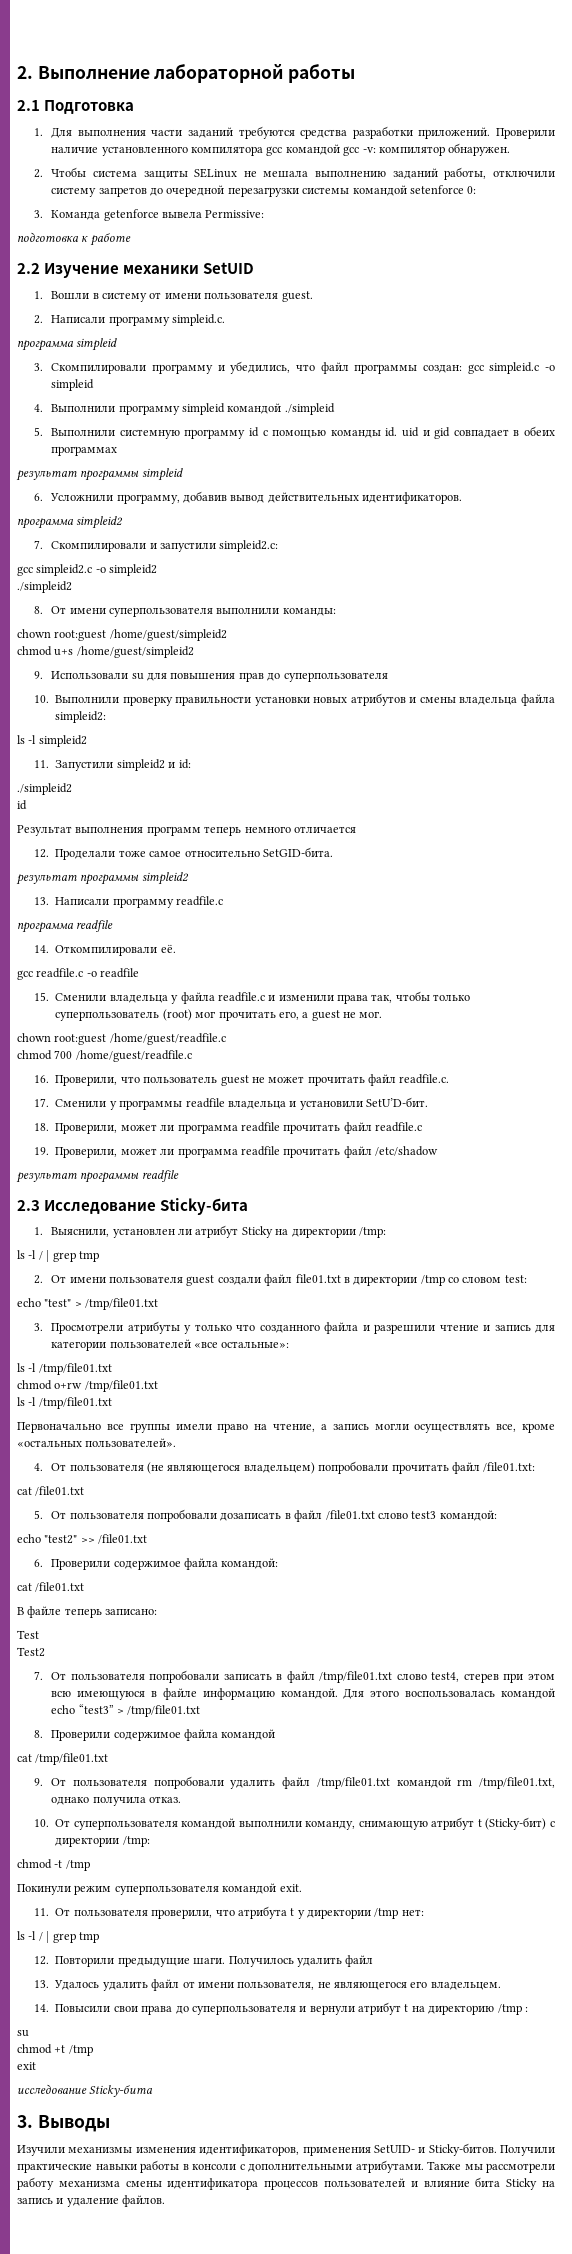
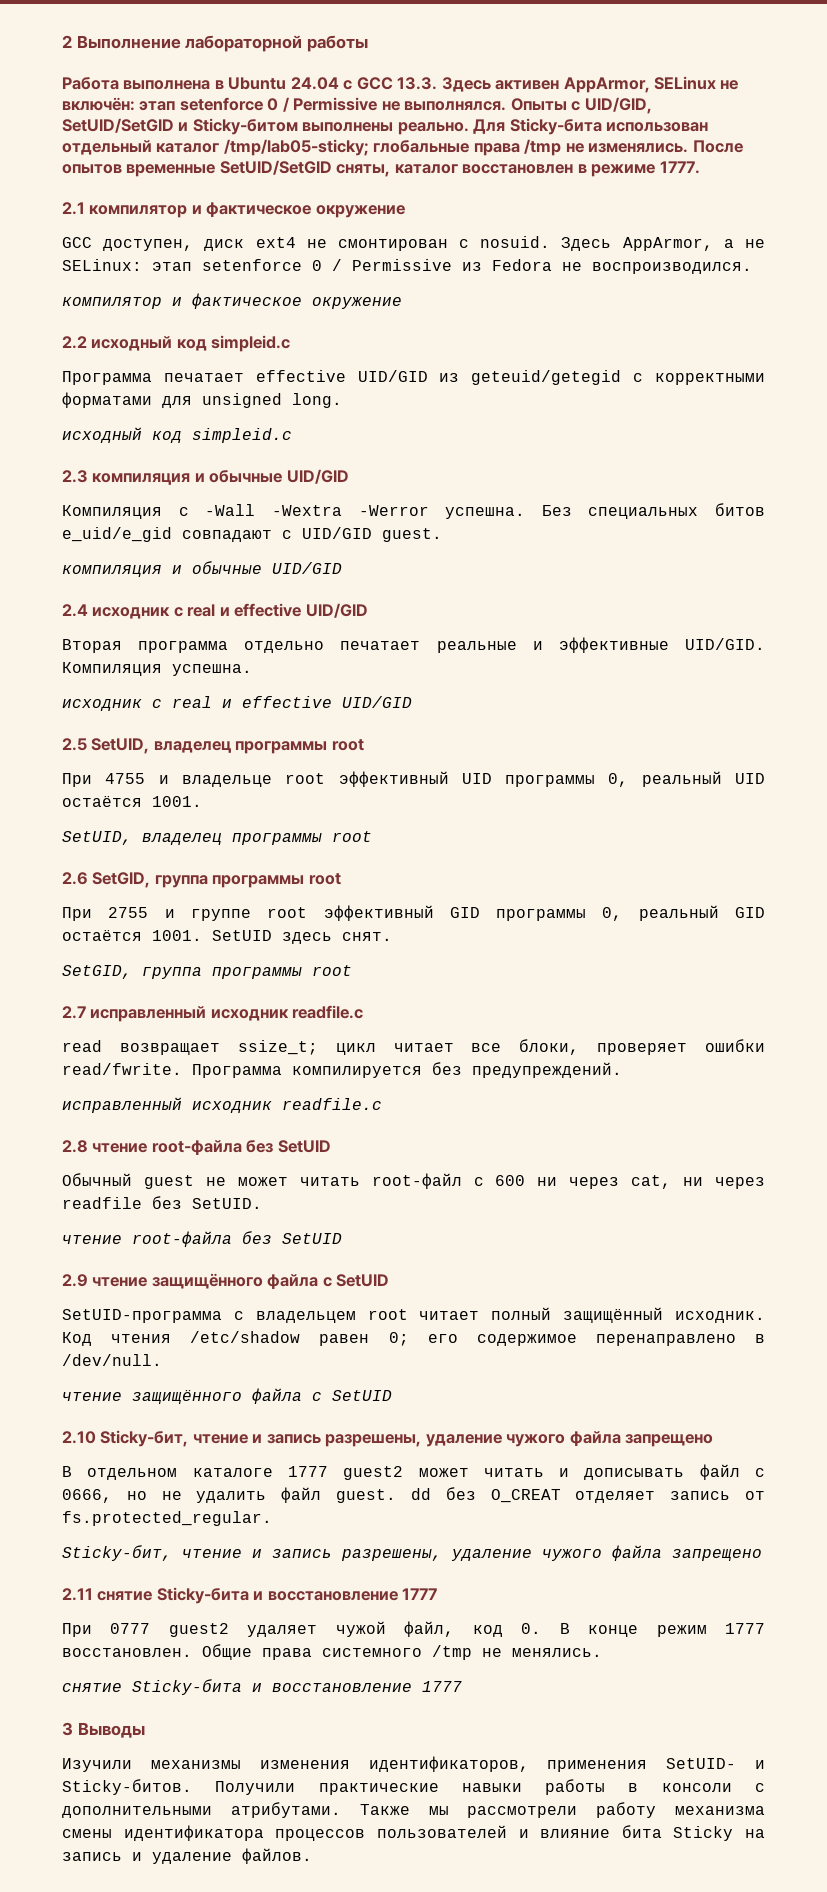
[17,66,33,79] 2. -> [62,35,72,48] 2
[17,100,135,114] [34,126,556,139] [51,143,511,156] [34,167,555,180] [51,185,477,197] [34,209,265,221] [17,232,131,246] [17,262,255,278] [34,291,313,302] [34,314,226,326] [17,338,118,351] [34,361,555,374] [51,379,95,391] [34,403,335,415] [34,426,555,439] [51,446,118,456] [16,468,183,481] [34,491,463,504] [17,516,124,529] [34,540,279,552] [17,564,158,576] [17,581,72,593] [34,606,336,617] [17,629,227,641] [17,646,194,658] [34,671,388,682] [34,693,555,706] [55,711,107,723] [17,735,87,747] [34,759,191,771] [17,783,72,795] [17,800,27,810] [17,825,356,836] [34,847,333,860] [16,872,189,885] [34,896,224,908] [17,920,114,933] [34,944,176,956] [17,968,140,980] [34,991,471,1004] [55,1009,383,1021] [17,1033,226,1045] [17,1050,192,1062] [34,1074,450,1086] [34,1097,429,1110] [34,1122,423,1134] [34,1146,439,1158] [16,1170,179,1183] [17,1198,249,1215] [34,1225,386,1238] [17,1250,99,1262] [34,1274,527,1286] [17,1298,159,1310] [34,1321,556,1334] [51,1339,290,1351] [17,1363,112,1375] [17,1380,158,1392] [17,1397,112,1409] [17,1422,555,1433] [17,1438,177,1447] [34,1461,536,1474] [17,1486,85,1496] [34,1509,497,1522] [17,1534,148,1544] [34,1558,279,1570] [17,1582,85,1592] [17,1606,158,1618] [17,1630,39,1639] [17,1647,45,1657] [34,1670,555,1683] [51,1688,555,1700] [51,1704,201,1717] [34,1729,276,1741] [17,1753,109,1765] [34,1776,556,1789] [51,1796,182,1806] [34,1817,555,1830] [55,1836,150,1847] [17,1859,90,1871] [17,1883,302,1895] [34,1906,424,1919] [17,1931,99,1943] [34,1955,374,1967] [34,1979,501,1991] [34,2002,528,2015] [17,2030,29,2037] [17,2044,93,2056] [17,2062,36,2070] [17,2084,154,2097] [17,2115,33,2128] 2.1 Подготовка // 1. Для выполнения части заданий требуются средства разработки приложений. Проверили наличие установленного компилятора gcc командой gcc -v: компилятор обнаружен. // 2. Чтобы система защиты SELinux не мешала выполнению заданий работы, отключили систему запретов до очередной перезагрузки системы командой setenforce 0: // 3. Команда getenforce вывела Permissive: // подготовка к работе // 2.2 Изучение механики SetUID // 1. Вошли в систему от имени пользователя guest. // 2. Написали программу simpleid.c. // программа simpleid // 3. Скомпилировали программу и убедились, что файл программы создан: gcc simpleid.c -o simpleid // 4. Выполнили программу simpleid командой ./simpleid // 5. Выполнили системную программу id с помощью команды id. uid и gid совпадает в обеих программах // результат программы simpleid // 6. Усложнили программу, добавив вывод действительных идентификаторов. // программа simpleid2 // 7. Скомпилировали и запустили simpleid2.c: // gcc simpleid2.c -o simpleid2 // ./simpleid2 // 8. От имени суперпользователя выполнили команды: // chown root:guest /home/guest/simpleid2 // chmod u+s /home/guest/simpleid2 // 9. Использовали su для повышения прав до суперпользователя // 10. Выполнили проверку правильности установки новых атрибутов и смены владельца файла simpleid2: // ls -l simpleid2 // 11. Запустили simpleid2 и id: // ./simpleid2 // id // Результат выполнения программ теперь немного отличается // 12. Проделали тоже самое относительно SetGID-бита. // результат программы simpleid2 // 13. Написали программу readfile.c // программа readfile // 14. Откомпилировали её. // gcc readfile.c -o readfile // 15. Сменили владельца у файла readfile.c и изменили права так, чтобы только суперпользователь (root) мог прочитать его, a guest не мог. // chown root:guest /home/guest/readfile.c // chmod 700 /home/guest/readfile.c // 16. Проверили, что пользователь guest не может прочитать файл readfile.c. // 17. Сменили у программы readfile владельца и установили SetU’D-бит. // 18. Проверили, может ли программа readfile прочитать файл readfile.c // 19. Проверили, может ли программа readfile прочитать файл /etc/shadow // результат программы readfile // 2.3 Исследование Sticky-бита // 1. Выяснили, установлен ли атрибут Sticky на директории /tmp: // ls -l / | grep tmp // 2. От имени пользователя guest создали файл file01.txt в директории /tmp со словом test: // echo "test" > /tmp/file01.txt // 3. Просмотрели атрибуты у только что созданного файла и разрешили чтение и запись для категории пользователей «все остальные»: // ls -l /tmp/file01.txt // chmod o+rw /tmp/file01.txt // ls -l /tmp/file01.txt // Первоначально все группы имели право на чтение, а запись могли осуществлять все, кроме «остальных пользователей». // 4. От пользователя (не являющегося владельцем) попробовали прочитать файл /file01.txt: // cat /file01.txt // 5. От пользователя попробовали дозаписать в файл /file01.txt слово test3 командой: // echo "test2" >> /file01.txt // 6. Проверили содержимое файла командой: // cat /file01.txt // В файле теперь записано: // Test // Test2 // 7. От пользователя попробовали записать в файл /tmp/file01.txt слово test4, стерев при этом всю имеющуюся в файле информацию командой. Для этого воспользовалась командой echo “test3” > /tmp/file01.txt // 8. Проверили содержимое файла командой // cat /tmp/file01.txt // 9. От пользователя попробовали удалить файл /tmp/file01.txt командой rm /tmp/file01.txt, однако получила отказ. // 10. От суперпользователя командой выполнили команду, снимающую атрибут t (Sticky-бит) с директории /tmp: // chmod -t /tmp // Покинули режим суперпользователя командой exit. // 11. От пользователя проверили, что атрибута t у директории /tmp нет: // ls -l / | grep tmp // 12. Повторили предыдущие шаги. Получилось удалить файл // 13. Удалось удалить файл от имени пользователя, не являющегося его владельцем. // 14. Повысили свои права до суперпользователя и вернули атрибут t на директорию /tmp : // su // chmod +t /tmp // exit // исследование Sticky-бита // 3. -> [62,76,739,93] [62,97,652,114] [62,118,709,135] [62,139,743,156] [62,160,700,177] [62,202,405,218] [62,236,765,251] [62,259,752,274] [62,293,402,309] [62,335,291,352] [62,370,765,385] [62,392,342,408] [62,427,292,443] [62,469,349,485] [62,503,765,519] [62,527,442,542] [62,561,342,577] [62,603,368,619] [62,637,765,653] [62,662,252,676] [62,696,412,711] [62,738,364,754] [62,771,765,787] [62,796,202,807] [62,831,372,845] [62,872,341,888] [62,905,765,921] [62,930,392,944] [62,965,352,979] [62,1005,364,1022] [62,1039,765,1055] [62,1062,622,1078] [62,1097,382,1113] [62,1140,331,1155] [62,1173,765,1189] [62,1196,262,1209] [62,1231,342,1247] [62,1273,390,1289] [62,1307,765,1323] [62,1331,765,1346] [62,1354,162,1366] [62,1388,392,1404] [62,1430,714,1447] [62,1464,765,1480] [62,1487,766,1503] [62,1511,272,1526] [62,1545,762,1561] [62,1587,438,1604] [62,1621,765,1637] [62,1644,602,1660] [62,1679,462,1695] [62,1722,73,1736] Работа выполнена в Ubuntu 24.04 с GCC 13.3. Здесь активен AppArmor, SELinux не включён: этап setenforce 0 / Permissive не выполнялся. Опыты с UID/GID, SetUID/SetGID и Sticky-битом выполнены реально. Для Sticky-бита использован отдельный каталог /tmp/lab05-sticky; глобальные права /tmp не изменялись. После опытов временные SetUID/SetGID сняты, каталог восстановлен в режиме 1777. // 2.1 компилятор и фактическое окружение // GCC доступен, диск ext4 не смонтирован с nosuid. Здесь AppArmor, а не SELinux: этап setenforce 0 / Permissive из Fedora не воспроизводился. // компилятор и фактическое окружение // 2.2 исходный код simpleid.c // Программа печатает effective UID/GID из geteuid/getegid с корректными форматами для unsigned long. // исходный код simpleid.c // 2.3 компиляция и обычные UID/GID // Компиляция с -Wall -Wextra -Werror успешна. Без специальных битов e_uid/e_gid совпадают с UID/GID guest. // компиляция и обычные UID/GID // 2.4 исходник с real и effective UID/GID // Вторая программа отдельно печатает реальные и эффективные UID/GID. Компиляция успешна. // исходник с real и effective UID/GID // 2.5 SetUID, владелец программы root // При 4755 и владельце root эффективный UID программы 0, реальный UID остаётся 1001. // SetUID, владелец программы root // 2.6 SetGID, группа программы root // При 2755 и группе root эффективный GID программы 0, реальный GID остаётся 1001. SetUID здесь снят. // SetGID, группа программы root // 2.7 исправленный исходник readfile.c // read возвращает ssize_t; цикл читает все блоки, проверяет ошибки read/fwrite. Программа компилируется без предупреждений. // исправленный исходник readfile.c // 2.8 чтение root-файла без SetUID // Обычный guest не может читать root-файл с 600 ни через cat, ни через readfile без SetUID. // чтение root-файла без SetUID // 2.9 чтение защищённого файла с SetUID // SetUID-программа с владельцем root читает полный защищённый исходник. Код чтения /etc/shadow равен 0; его содержимое перенаправлено в /dev/null. // чтение защищённого файла с SetUID // 2.10 Sticky-бит, чтение и запись разрешены, удаление чужого файла запрещено // В отдельном каталоге 1777 guest2 может читать и дописывать файл с 0666, но не удалить файл guest. dd без O_CREAT отделяет запись от fs.protected_regular. // Sticky-бит, чтение и запись разрешены, удаление чужого файла запрещено // 2.11 снятие Sticky-бита и восстановление 1777 // При 0777 guest2 удаляет чужой файл, код 0. В конце режим 1777 восстановлен. Общие права системного /tmp не менялись. // снятие Sticky-бита и восстановление 1777 // 3

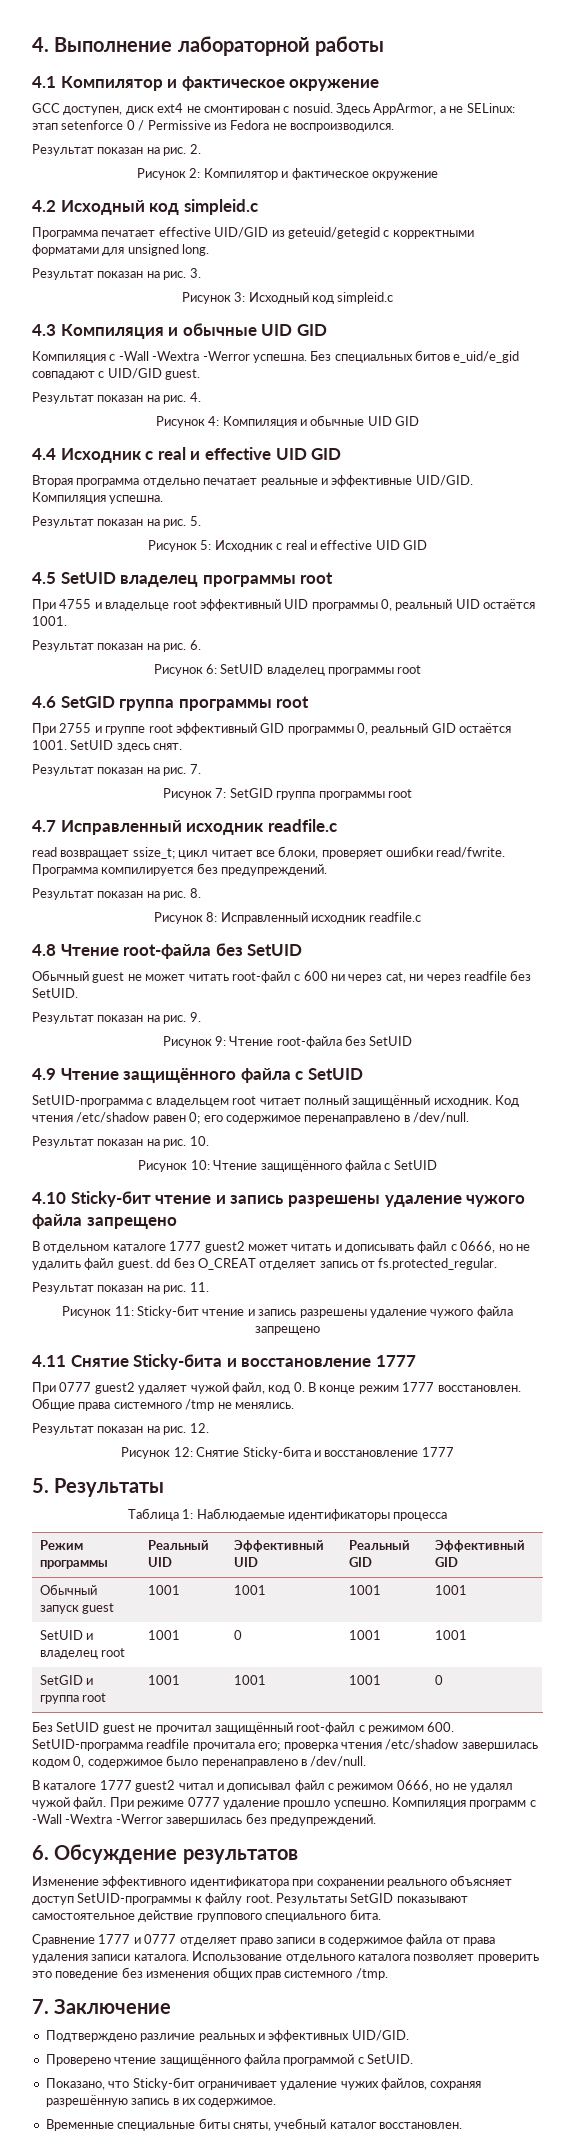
[62,35,72,48] 2 -> [32,37,49,52] 4.
[62,76,739,93] [62,97,652,114] [62,118,709,135] [62,139,743,156] [62,160,700,177] [62,202,188,218] Работа выполнена в Ubuntu 24.04 с GCC 13.3. Здесь активен AppArmor, SELinux не включён: этап setenforce 0 / Permissive не выполнялся. Опыты с UID/GID, SetUID/SetGID и Sticky-битом выполнены реально. Для Sticky-бита использован отдельный каталог /tmp/lab05-sticky; глобальные права /tmp не изменялись. После опытов временные SetUID/SetGID сняты, каталог восстановлен в режиме 1777. // 2.1 компилятор -> [32,76,163,91] 4.1 Компилятор
[62,293,402,309] [62,336,173,351] компилятор и фактическое окружение // 2.2 исходный -> [32,144,201,156] [137,168,438,180] [32,200,145,215] Результат показан на рис. 2. // Рисунок 2: Компилятор и фактическое окружение // 4.2 Исходный
[62,427,292,443] [62,469,349,485] исходный код simpleid.c // 2.3 компиляция и обычные UID/GID -> [32,268,201,280] [181,292,394,304] [32,323,327,339] Результат показан на рис. 3. // Рисунок 3: Исходный код simpleid.c // 4.3 Компиляция и обычные UID GID
[62,561,342,577] [62,603,368,619] компиляция и обычные UID/GID // 2.4 исходник с real и effective UID/GID -> [32,392,201,404] [155,415,420,428] [32,447,342,463] Результат показан на рис. 4. // Рисунок 4: Компиляция и обычные UID GID // 4.4 Исходник с real и effective UID GID
[62,696,412,711] [62,738,150,754] исходник с real и effective UID/GID // 2.5 SetUID, -> [32,516,201,528] [148,540,427,552] [32,572,116,584] Результат показан на рис. 5. // Рисунок 5: Исходник с real и effective UID GID // 4.5 SetUID
[62,831,372,845] [62,872,151,888] SetUID, владелец программы root // 2.6 SetGID, -> [32,640,201,652] [153,664,422,676] [32,696,115,708] Результат показан на рис. 6. // Рисунок 6: SetUID владелец программы root // 4.6 SetGID
[62,965,352,979] [62,1006,207,1022] SetGID, группа программы root // 2.7 исправленный -> [32,764,201,776] [163,788,412,800] [32,820,182,835] Результат показан на рис. 7. // Рисунок 7: SetGID группа программы root // 4.7 Исправленный
[62,1097,382,1113] [62,1140,148,1153] исправленный исходник readfile.c // 2.8 чтение -> [32,888,201,900] [153,912,422,924] [32,944,119,956] Результат показан на рис. 8. // Рисунок 8: Исправленный исходник readfile.c // 4.8 Чтение
[62,1231,342,1247] [62,1274,148,1287] чтение root-файла без SetUID // 2.9 чтение -> [32,1012,201,1024] [162,1035,413,1048] [32,1068,119,1080] Результат показан на рис. 9. // Рисунок 9: Чтение root-файла без SetUID // 4.9 Чтение
[62,1388,392,1404] [62,1430,422,1447] чтение защищённого файла с SetUID // 2.10 Sticky-бит, чтение и запись разрешены, -> [32,1136,209,1148] [138,1160,437,1172] [32,1191,380,1207] Результат показан на рис. 10. // Рисунок 10: Чтение защищённого файла с SetUID // 4.10 Sticky-бит чтение и запись разрешены
[62,1545,762,1561] [62,1588,153,1601] Sticky-бит, чтение и запись разрешены, удаление чужого файла запрещено // 2.11 снятие -> [32,1282,209,1294] [62,1305,513,1318] [255,1326,320,1335] [32,1355,129,1367] Результат показан на рис. 11. // Рисунок 11: Sticky-бит чтение и запись разрешены удаление чужого файла запрещено // 4.11 Снятие
[62,1679,462,1695] [62,1722,145,1738] [62,1756,765,1772] [62,1779,766,1795] [62,1802,765,1818] [62,1825,765,1841] [62,1848,312,1864] снятие Sticky-бита и восстановление 1777 // 3 Выводы // Изучили механизмы изменения идентификаторов, применения SetUID- и Sticky-битов. Получили практические навыки работы в консоли с дополнительными атрибутами. Также мы рассмотрели работу механизма смены идентификатора процессов пользователей и влияние бита Sticky на запись и удаление файлов. -> [32,1423,209,1435] [121,1446,454,1459] [32,1478,165,1497] [127,1508,448,1521] [39,1540,83,1550] [39,1560,108,1569] [147,1540,209,1550] [147,1557,172,1567] [233,1540,324,1552] [233,1557,258,1567] [348,1540,410,1550] [348,1557,372,1567] [434,1540,525,1552] [434,1557,458,1567] [39,1584,97,1595] [39,1603,114,1614] [147,1585,180,1595] [233,1585,266,1595] [348,1585,381,1595] [434,1585,467,1595] [39,1630,93,1640] [39,1648,125,1659] [147,1630,180,1640] [233,1630,242,1640] [348,1630,381,1640] [434,1630,467,1640] [39,1675,93,1685] [39,1693,106,1704] [147,1675,180,1685] [233,1675,266,1685] [348,1675,381,1685] [434,1675,443,1685] [32,1722,455,1734] [32,1739,538,1751] [32,1755,367,1768] [32,1780,513,1792] [32,1797,536,1809] [32,1813,376,1826] [32,1844,298,1864] [32,1875,513,1888] [32,1893,468,1905] [32,1909,381,1922] [32,1934,496,1946] [32,1951,539,1963] [32,1967,388,1980] [32,1999,172,2014] [45,2030,409,2042] [45,2054,413,2066] [45,2077,482,2090] [45,2095,277,2107] [45,2118,462,2131] Результат показан на рис. 12. // Рисунок 12: Снятие Sticky-бита и восстановление 1777 // 5. Результаты // Таблица 1: Наблюдаемые идентификаторы процесса // Режим программы | Реальный UID | Эффективный UID | Реальный GID | Эффективный GID // Обычный запуск guest | 1001 | 1001 | 1001 | 1001 // SetUID и владелец root | 1001 | 0 | 1001 | 1001 // SetGID и группа root | 1001 | 1001 | 1001 | 0 // Без SetUID guest не прочитал защищённый root-файл с режимом 600. SetUID-программа readfile прочитала его; проверка чтения /etc/shadow завершилась кодом 0, содержимое было перенаправлено в /dev/null. // В каталоге 1777 guest2 читал и дописывал файл с режимом 0666, но не удалял чужой файл. При режиме 0777 удаление прошло успешно. Компиляция программ с -Wall -Wextra -Werror завершилась без предупреждений. // 6. Обсуждение результатов // Изменение эффективного идентификатора при сохранении реального объясняет доступ SetUID-программы к файлу root. Результаты SetGID показывают самостоятельное действие группового специального бита. // Сравнение 1777 и 0777 отделяет право записи в содержимое файла от права удаления записи каталога. Использование отдельного каталога позволяет проверить это поведение без изменения общих прав системного /tmp. // 7. Заключение // Подтверждено различие реальных и эффективных UID/GID. // Проверено чтение защищённого файла программой с SetUID. // Показано, что Sticky-бит ограничивает удаление чужих файлов, сохраняя разрешённую запись в их содержимое. // Временные специальные биты сняты, учебный каталог восстановлен.

